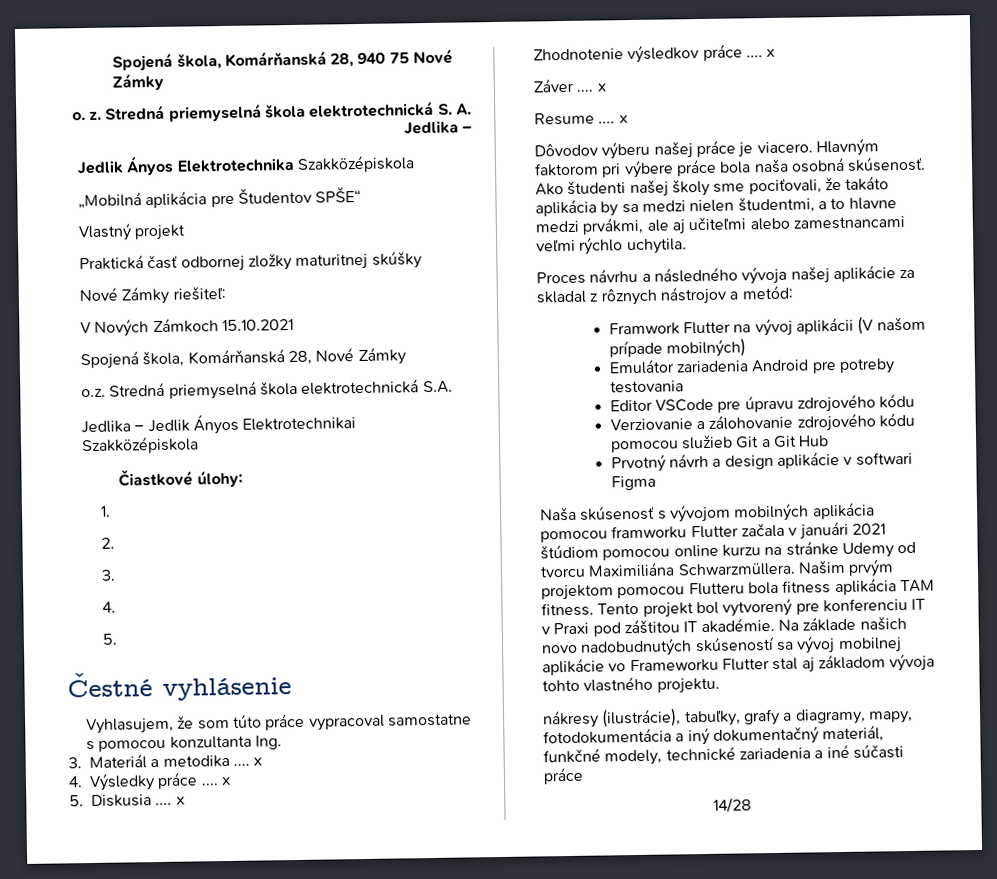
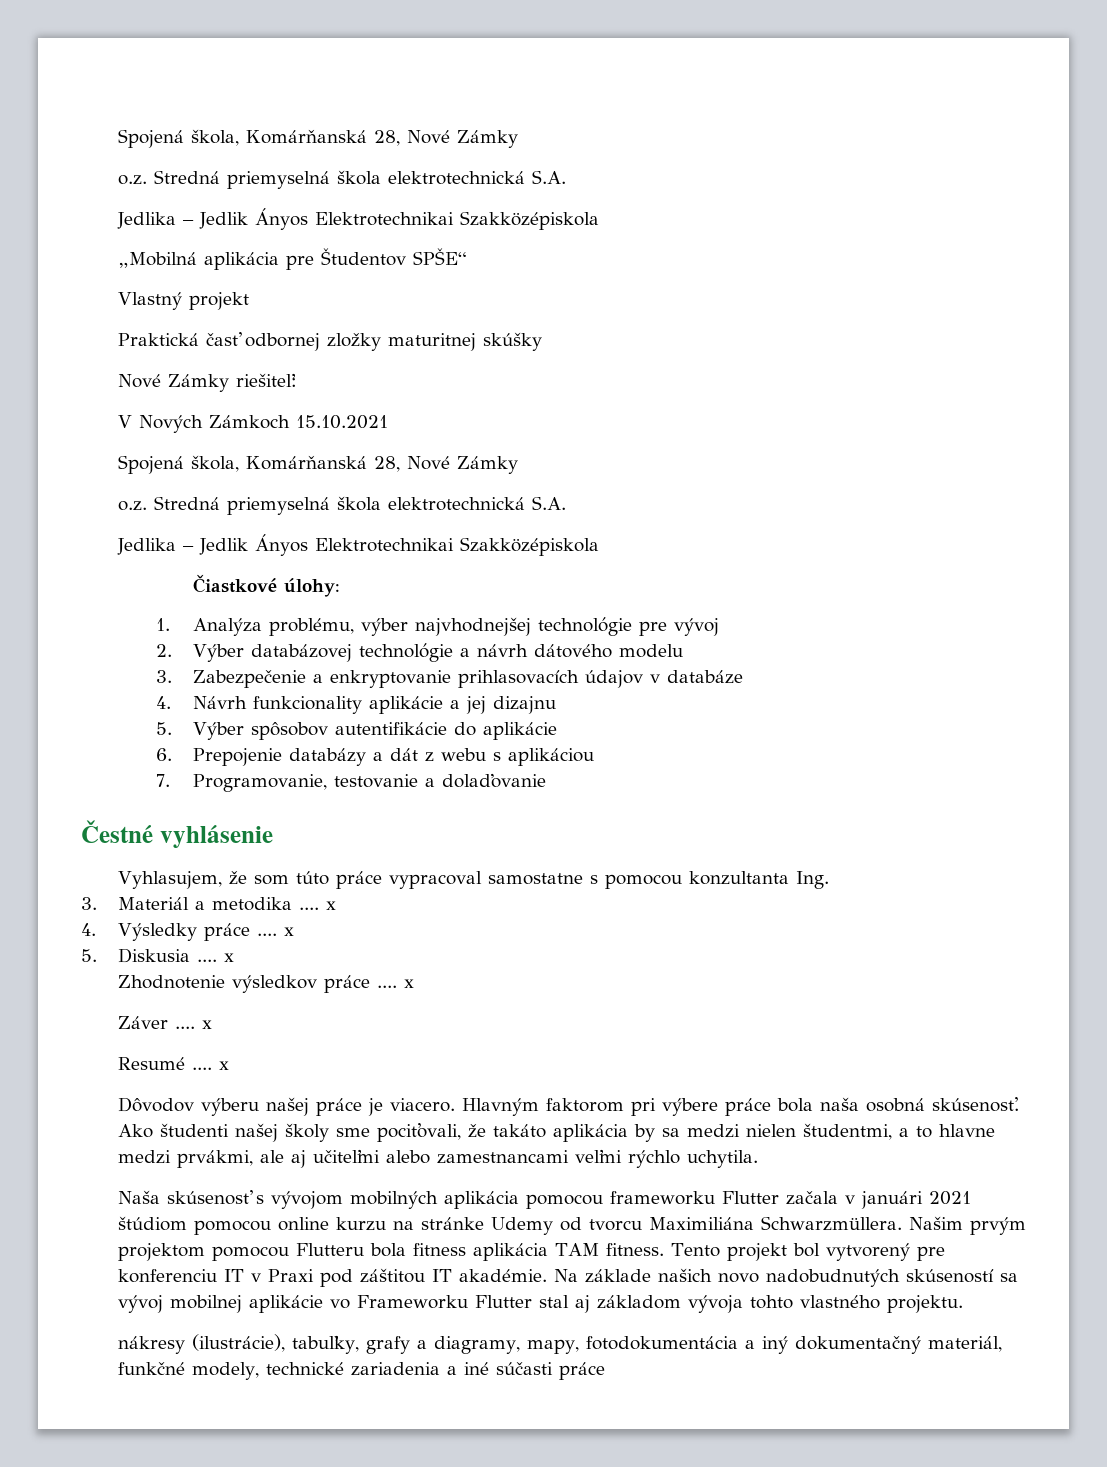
[112,48,454,72] [112,72,165,91] [71,100,472,122] [403,120,472,135] [77,155,295,176] Spojená škola, Komárňanská 28, 940 75 Nové Zámky // o. z. Stredná priemyselná škola elektrotechnická S. A. Jedlika – // Jedlik Ányos Elektrotechnika -> [118,129,519,148] [118,170,567,189] [117,208,455,230] Spojená škola, Komárňanská 28, Nové Zámky // o.z. Stredná priemyselná škola elektrotechnická S.A. // Jedlika – Jedlik Ányos Elektrotechnikai
[101,537,116,549] [101,569,117,581] [102,601,117,613] [102,633,118,645] // 2. // 3. // 4. // 5. -> [193,617,720,636] [155,643,684,662] [155,670,744,688] [155,696,557,714] [155,722,558,740] [155,748,595,766] [155,773,547,792] Analýza problému, výber najvhodnejšej technológie pre vývoj // 2. Výber databázovej technológie a návrh dátového modelu // 3. Zabezpečenie a enkryptovanie prihlasovacích údajov v databáze // 4. Návrh funkcionality aplikácie a jej dizajnu // 5. Výber spôsobov autentifikácie do aplikácie // 6. Prepojenie databázy a dát z webu s aplikáciou // 7. Programovanie, testovanie a dolaďovanie
[534,112,596,126] Resume -> [118,1057,186,1070] Resumé
[536,265,916,285] [536,285,793,306] [608,316,926,337] [608,338,747,358] [608,358,896,375] [609,380,684,394] [609,393,916,413] [609,412,916,432] [610,434,830,453] [610,451,913,473] [610,475,656,491] // Proces návrhu a následného vývoja našej aplikácie za skladal z rôznych nástrojov a metód: // Framwork Flutter na vývoj aplikácii (V našom prípade mobilných) // Emulátor zariadenia Android pre potreby testovania // Editor VSCode pre úpravu zdrojového kódu // Verziovanie a zálohovanie zdrojového kódu pomocou služieb Git a Git Hub // Prvotný návrh a design aplikácie v softwari Figma -> (759, 1159) none
[611,525,688,540] framworku -> [610,1191,716,1205] frameworku
[713,797,752,813] // 14/28 -> (606, 1371) none

